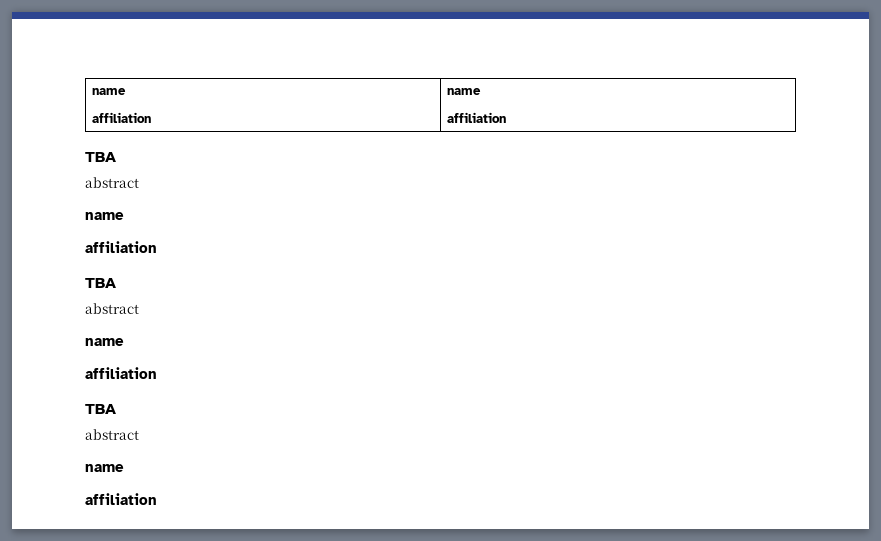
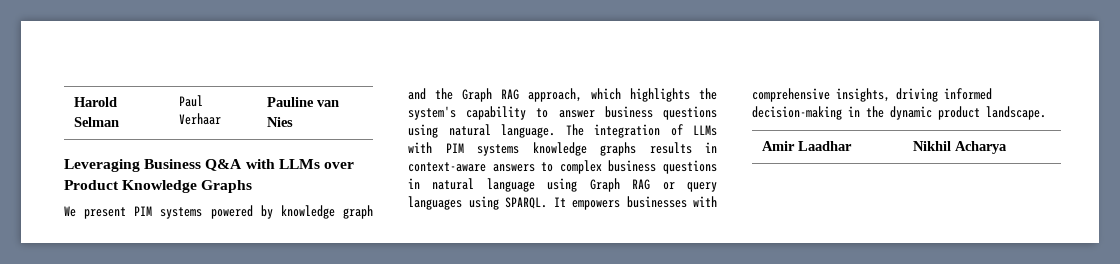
[91,88,126,95] [91,112,151,123] [446,88,481,95] [446,112,506,123] [85,152,116,162] [85,177,139,188] [85,212,124,220] [85,241,157,253] [85,278,116,288] [85,303,139,314] [85,338,124,346] [85,367,157,379] [85,404,116,414] [85,429,139,440] [85,464,124,472] [85,493,157,505] name // affiliation | name // affiliation // TBA // abstract // name // affiliation // TBA // abstract // name // affiliation // TBA // abstract // name // affiliation -> [74,97,118,107] [74,117,120,127] [179,95,204,107] [179,113,222,125] [267,97,340,107] [267,117,294,127] [64,159,354,172] [64,180,253,193] [64,205,373,219] [408,88,717,102] [408,106,717,120] [408,124,717,138] [408,142,717,156] [408,160,717,174] [408,178,717,192] [408,196,717,210] [752,88,992,102] [752,106,1046,120] [762,141,853,151] [913,141,1008,154] Harold Selman | Paul Verhaar | Pauline van Nies // Leveraging Business Q&A with LLMs over Product Knowledge Graphs // We present PIM systems powered by knowledge graph and the Graph RAG approach, which highlights the system's capability to answer business questions using natural language. The integration of LLMs with PIM systems knowledge graphs results in context-aware answers to complex business questions in natural language using Graph RAG or query languages using SPARQL. It empowers businesses with comprehensive insights, driving informed decision-making in the dynamic product landscape. // Amir Laadhar | Nikhil Acharya

